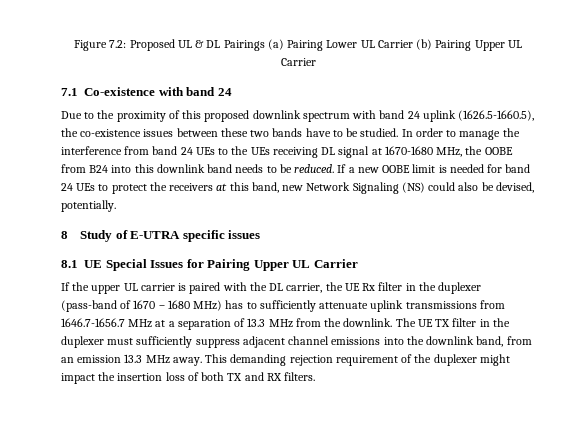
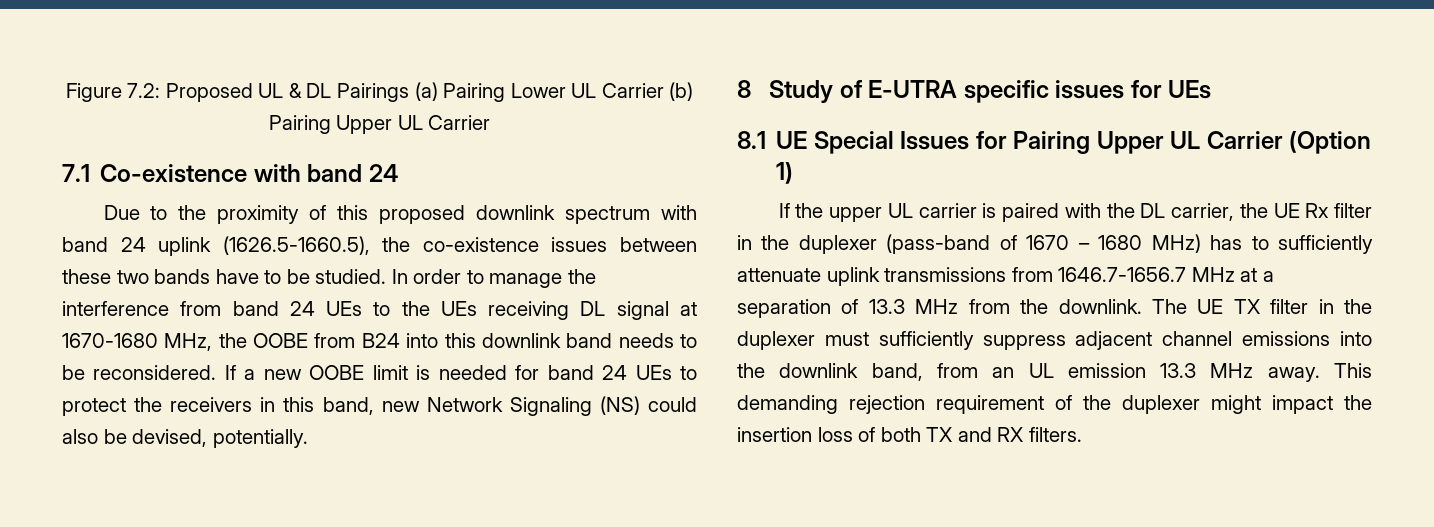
[294,164,335,173] reduced. -> [93,365,217,380] reconsidered.
[216,183,228,191] at -> [260,397,276,412] in
(261, 234) none -> [1130,80,1212,99] for UEs
(358, 263) none -> [1289,131,1372,154] [776,162,794,184] (Option 1)
(74, 360) none -> [1028,363,1054,378] UL

